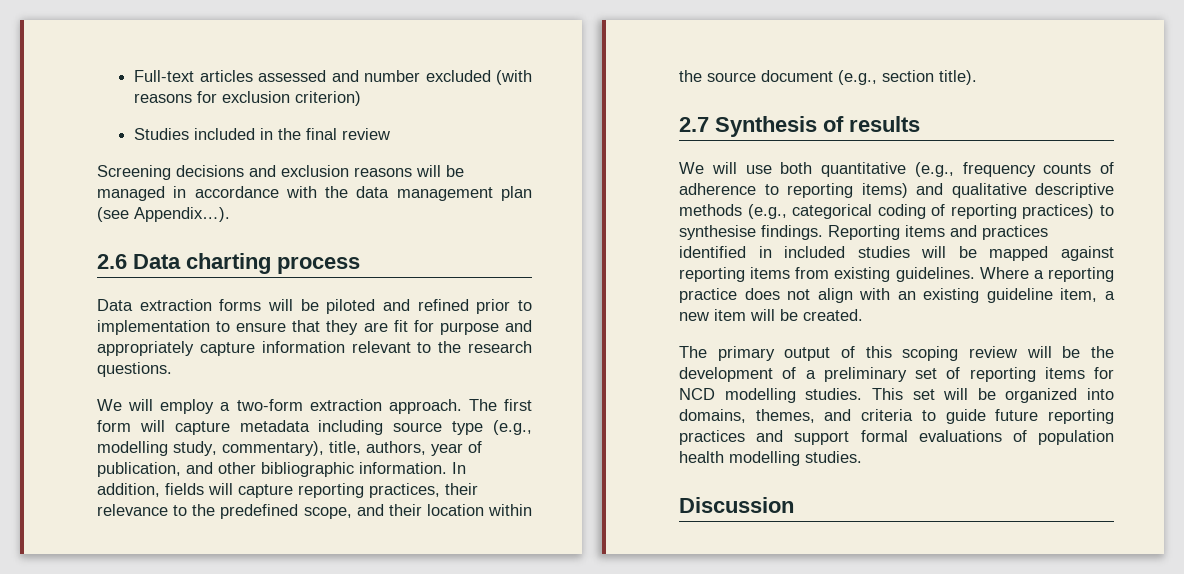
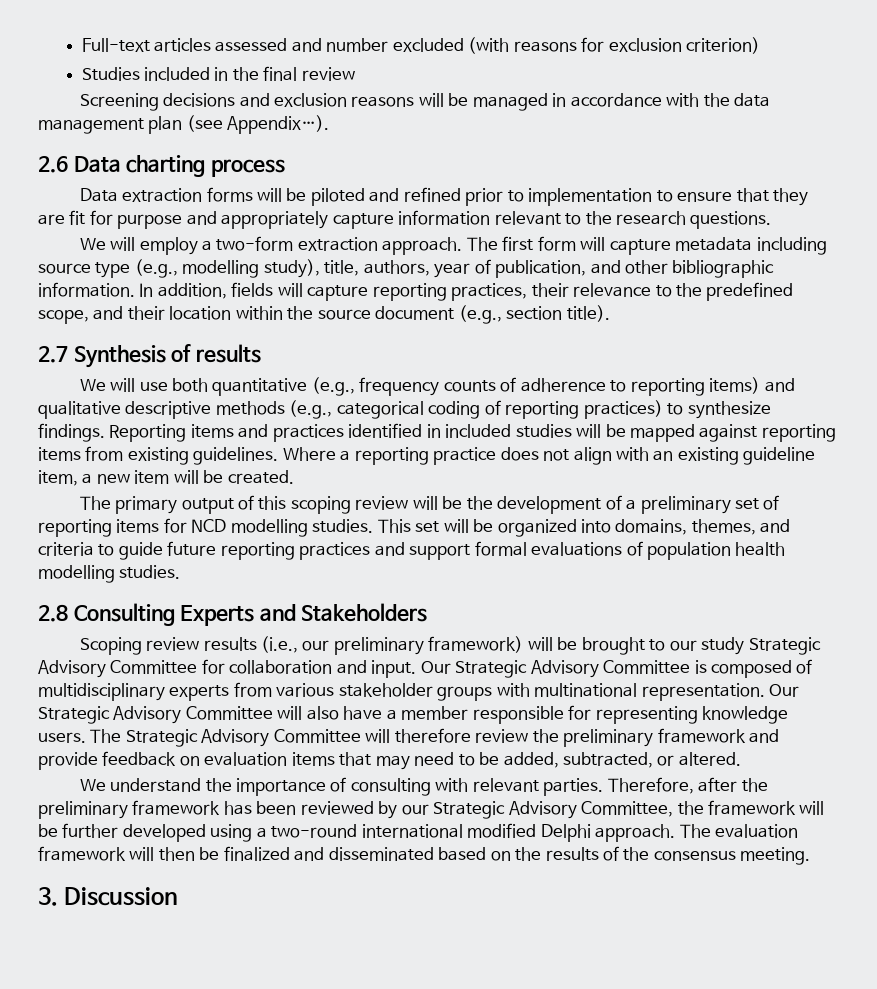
[173,441,324,456] study, commentary), -> [263,259,320,278] study),
[679,225,756,240] synthesise -> [687,401,771,419] synthesize
(862, 457) none -> [38,603,428,626] [79,636,821,655] [38,659,813,678] [38,682,800,701] [38,705,789,724] [38,728,780,747] [38,751,741,770] [79,777,768,796] [38,800,825,819] [38,823,799,842] [38,846,811,865] [38,887,58,906] 2.8 Consulting Experts and Stakeholders // Scoping review results (i.e., our preliminary framework) will be brought to our study Strategic Advisory Committee for collaboration and input. Our Strategic Advisory Committee is composed of multidisciplinary experts from various stakeholder groups with multinational representation. Our Strategic Advisory Committee will also have a member responsible for representing knowledge users. The Strategic Advisory Committee will therefore review the preliminary framework and provide feedback on evaluation items that may need to be added, subtracted, or altered. // We understand the importance of consulting with relevant parties. Therefore, after the preliminary framework has been reviewed by our Strategic Advisory Committee, the framework will be further developed using a two-round international modified Delphi approach. The evaluation framework will then be finalized and disseminated based on the results of the consensus meeting. // 3.

